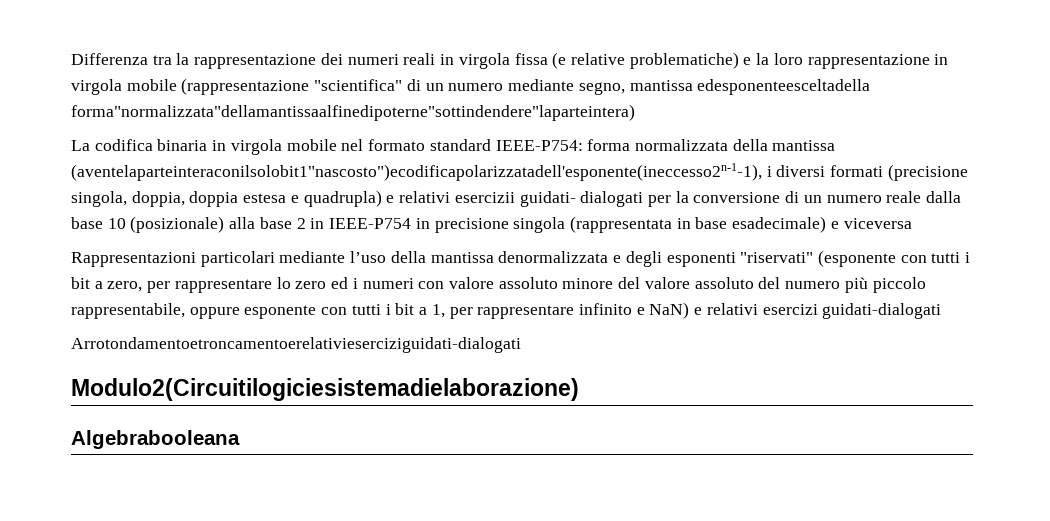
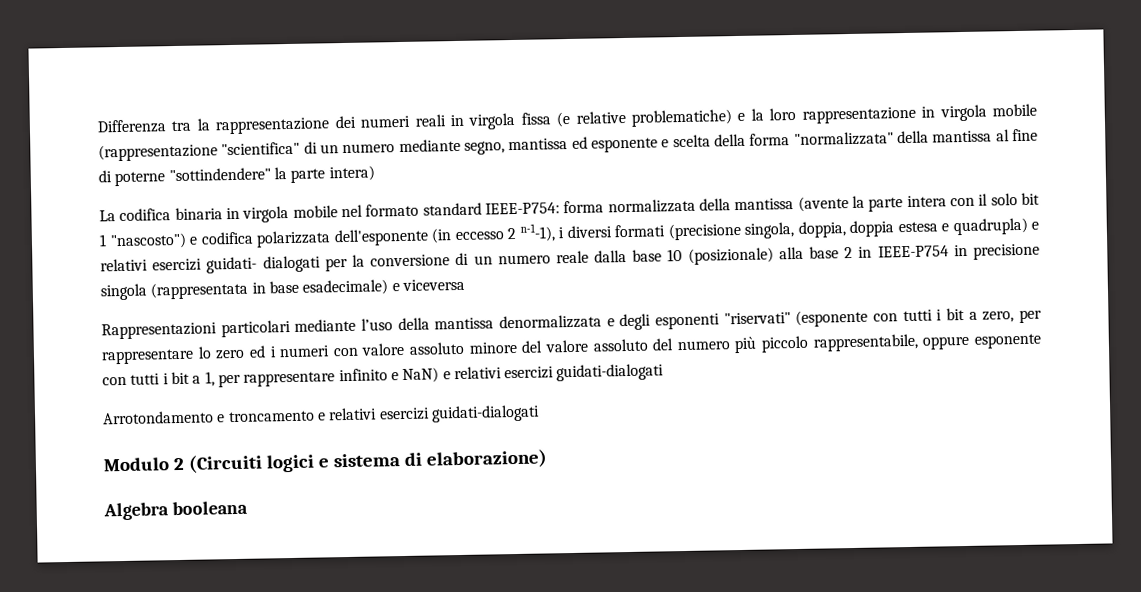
[697,79,871,95] [71,104,635,121] edesponenteesceltadella forma"normalizzata"dellamantissaalfinedipoterne"sottindendere"laparteintera) -> [571,128,1039,153] [98,165,375,187] ed esponente e scelta della forma "normalizzata" della mantissa al fine di poterne "sottindendere" la parte intera)
[71,163,762,181] (aventelaparteinteraconilsolobit1"nascosto")ecodificapolarizzatadell'esponente(ineccesso2n-1-1), -> [797,192,1041,212] [99,223,556,250] (avente la parte intera con il solo bit 1 "nascosto") e codifica polarizzata dell'esponente (in eccesso 2 n-1-1),
[454,192,515,203] esercizii -> [152,258,203,272] esercizi
[71,337,521,353] [71,378,579,401] [71,430,240,449] Arrotondamentoetroncamentoerelativieserciziguidati-dialogati // Modulo2(Circuitilogiciesistemadielaborazione) // Algebrabooleana -> [102,404,540,425] [103,449,548,474] [103,500,248,521] Arrotondamento e troncamento e relativi esercizi guidati-dialogati // Modulo 2 (Circuiti logici e sistema di elaborazione) // Algebra booleana

